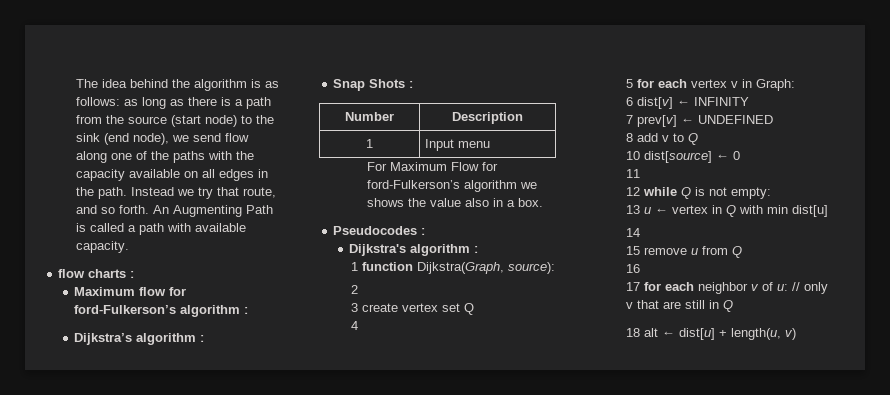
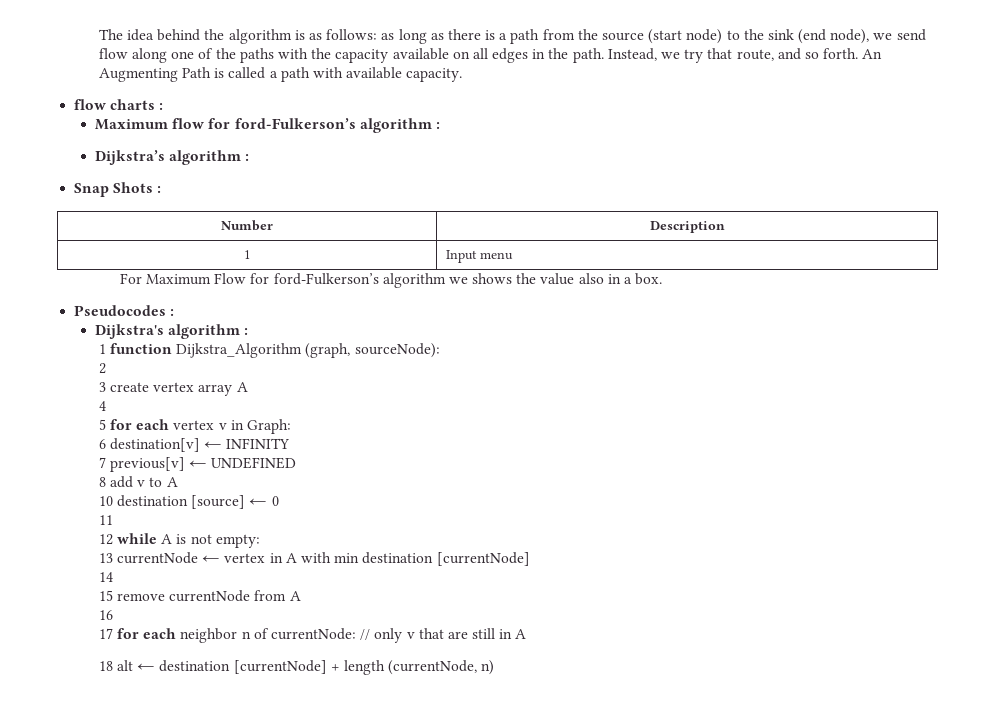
[131,187,175,196] Instead -> [607,48,657,61] Instead,
[417,262,556,274] Dijkstra(Graph, source): -> [176,343,440,358] Dijkstra_Algorithm (graph, sourceNode):
[442,303,475,315] set Q -> [198,382,248,396] array A
[637,97,674,109] dist[v] -> [110,438,201,452] destination[v]
[637,115,678,127] prev[v] -> [110,457,186,472] previous[v]
[688,133,699,145] Q -> [166,477,178,487] A
[644,151,713,163] dist[source] -> [117,495,246,509] destination [source]
[681,187,692,199] Q -> [161,534,173,544] A
[644,207,652,214] u -> [117,552,199,564] currentNode
[726,205,737,217] Q -> [285,553,297,563] A
[792,205,829,217] dist[u] -> [362,552,530,566] destination [currentNode]
[691,246,743,258] u from Q -> [169,590,301,602] currentNode from A
[751,282,789,291] v of u: -> [241,628,356,640] n of currentNode:
[723,300,734,312] Q -> [515,629,527,639] A
[679,328,797,340] dist[u] + length(u, v) -> [159,660,495,675] destination [currentNode] + length (currentNode, n)

